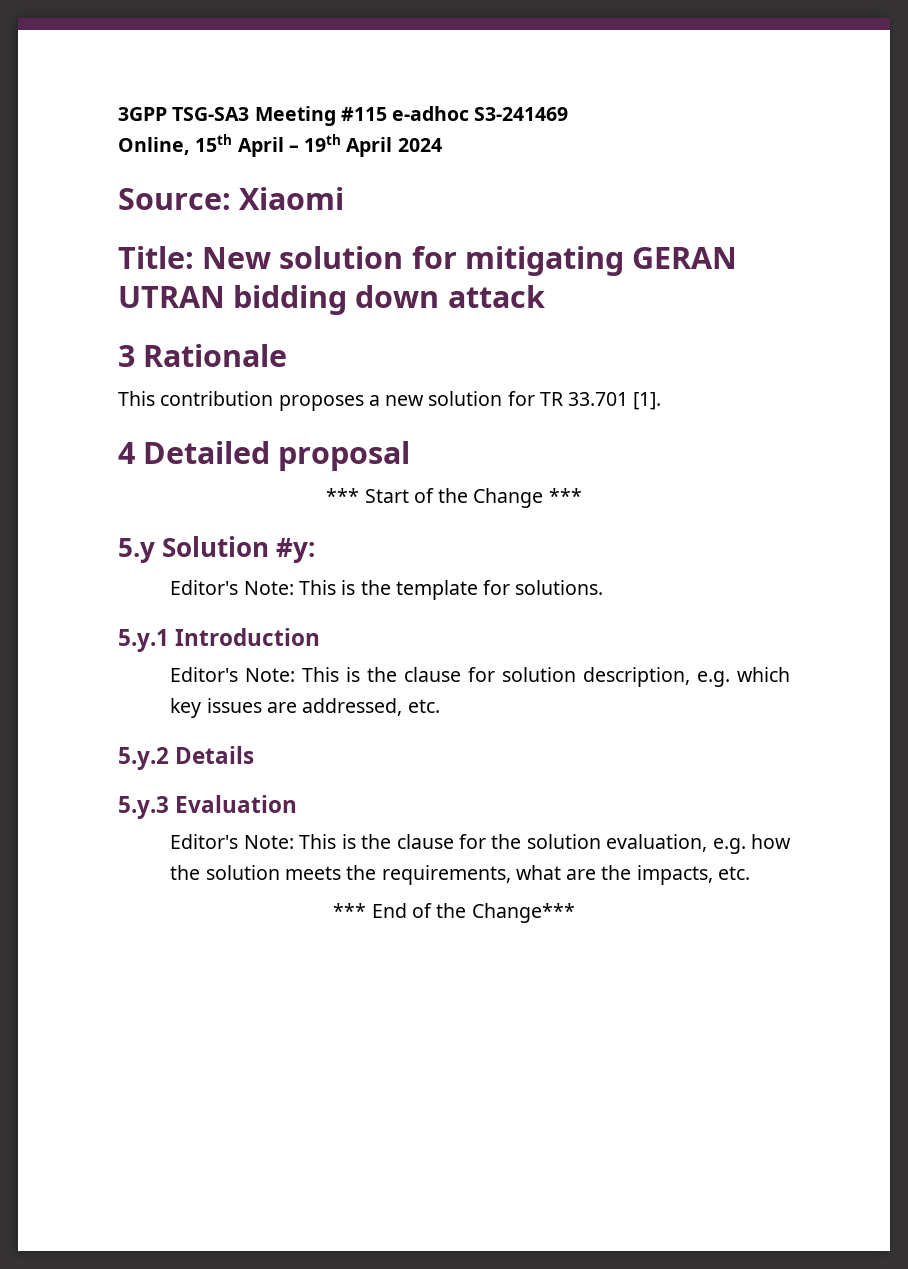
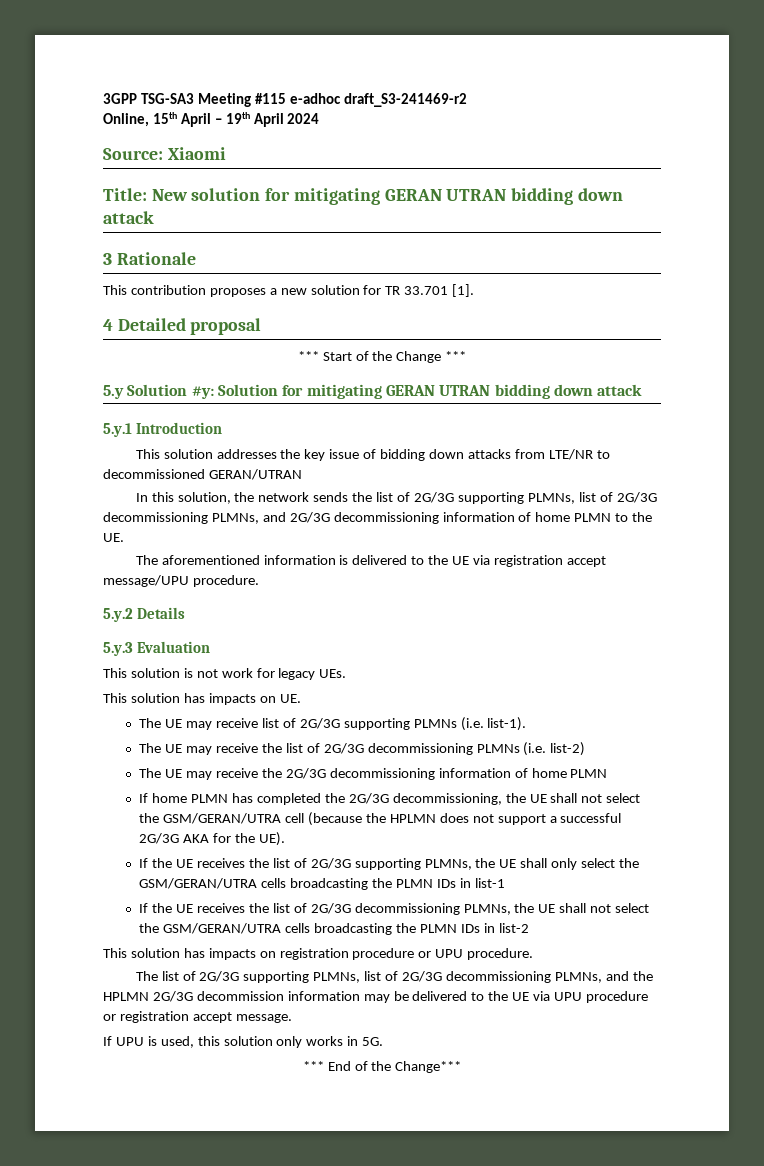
[474,107,569,121] S3-241469 -> [343,93,467,107] draft_S3-241469-r2
[170,580,604,600] [118,628,321,652] [170,667,790,687] [170,698,440,718] [118,746,255,770] [118,795,298,819] [170,834,791,854] [170,865,750,885] // Editor's Note: This is the template for solutions. // 5.y.1 Introduction // Editor's Note: This is the clause for solution description, e.g. which key issues are addressed, etc. // 5.y.2 Details // 5.y.3 Evaluation // Editor's Note: This is the clause for the solution evaluation, e.g. how the solution meets the requirements, what are the impacts, etc. -> [217,384,643,399] [103,422,223,437] [135,449,610,461] [103,469,302,480] [135,492,657,504] [103,512,653,524] [103,533,124,542] [135,555,606,567] [103,575,259,587] [103,607,186,622] [103,641,211,656] [103,668,347,680] [103,693,301,705] [139,717,527,731] [139,742,586,756] [139,768,608,780] [139,793,641,805] [139,812,622,826] [139,832,285,846] [139,858,640,870] [139,878,505,890] [139,903,650,915] [139,923,529,935] [103,948,534,960] [135,971,653,983] [103,991,648,1003] [103,1011,292,1023] [103,1036,384,1048] Solution for mitigating GERAN UTRAN bidding down attack // 5.y.1 Introduction // This solution addresses the key issue of bidding down attacks from LTE/NR to decommissioned GERAN/UTRAN // In this solution, the network sends the list of 2G/3G supporting PLMNs, list of 2G/3G decommissioning PLMNs, and 2G/3G decommissioning information of home PLMN to the UE. // The aforementioned information is delivered to the UE via registration accept message/UPU procedure. // 5.y.2 Details // 5.y.3 Evaluation // This solution is not work for legacy UEs. // This solution has impacts on UE. // The UE may receive list of 2G/3G supporting PLMNs (i.e. list-1). // The UE may receive the list of 2G/3G decommissioning PLMNs (i.e. list-2) // The UE may receive the 2G/3G decommissioning information of home PLMN // If home PLMN has completed the 2G/3G decommissioning, the UE shall not select the GSM/GERAN/UTRA cell (because the HPLMN does not support a successful 2G/3G AKA for the UE). // If the UE receives the list of 2G/3G supporting PLMNs, the UE shall only select the GSM/GERAN/UTRA cells broadcasting the PLMN IDs in list-1 // If the UE receives the list of 2G/3G decommissioning PLMNs, the UE shall not select the GSM/GERAN/UTRA cells broadcasting the PLMN IDs in list-2 // This solution has impacts on registration procedure or UPU procedure. // The list of 2G/3G supporting PLMNs, list of 2G/3G decommissioning PLMNs, and the HPLMN 2G/3G decommission information may be delivered to the UE via UPU procedure or registration accept message. // If UPU is used, this solution only works in 5G.

